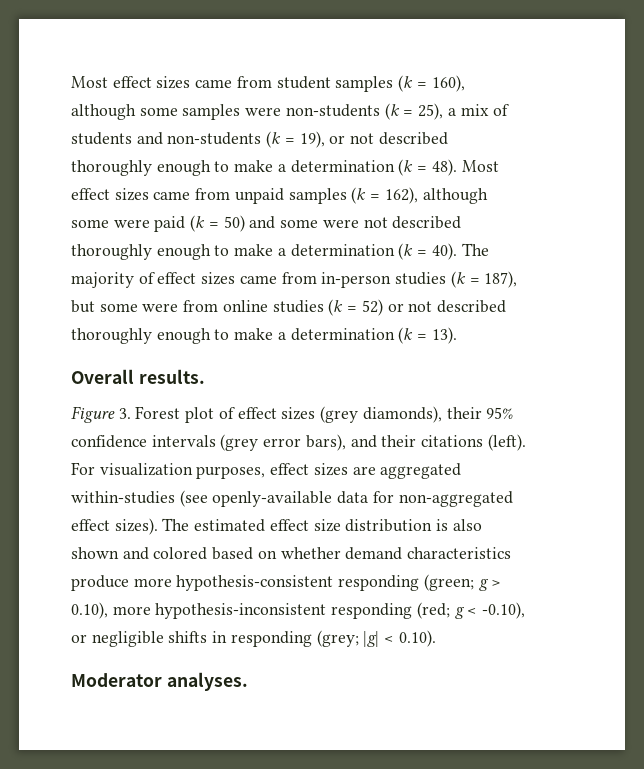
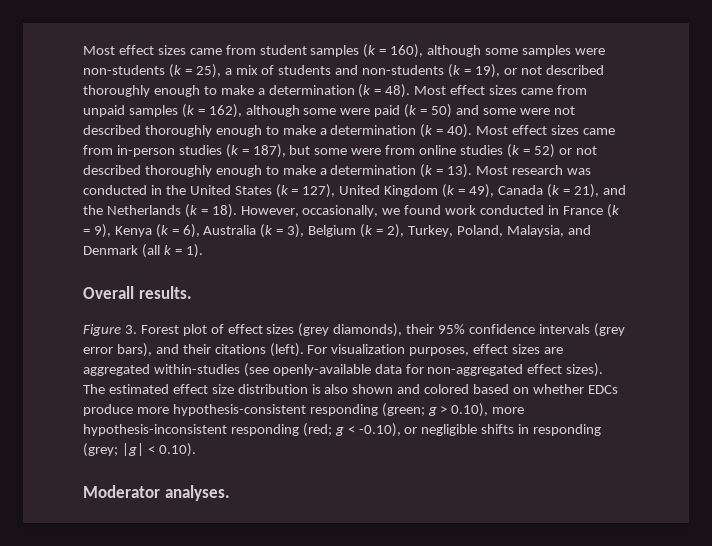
[461,243,489,256] [71,272,155,288] The majority of -> [476,126,509,135] Most
(457, 335) none -> [476,165,591,175] [83,184,626,198] [83,204,619,218] [83,224,591,238] [83,244,203,258] Most research was conducted in the United States (k = 127), United Kingdom (k = 49), Canada (k = 21), and the Netherlands (k = 18). However, occasionally, we found work conducted in France (k = 9), Kenya (k = 6), Australia (k = 3), Belgium (k = 2), Turkey, Poland, Malaysia, and Denmark (all k = 1).
[345,547,512,560] demand characteristics -> [587,385,618,394] EDCs

